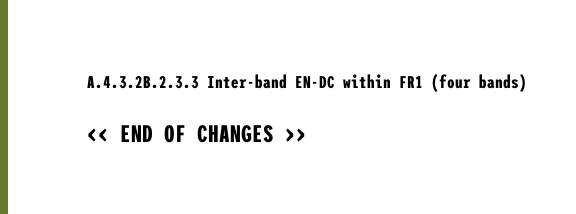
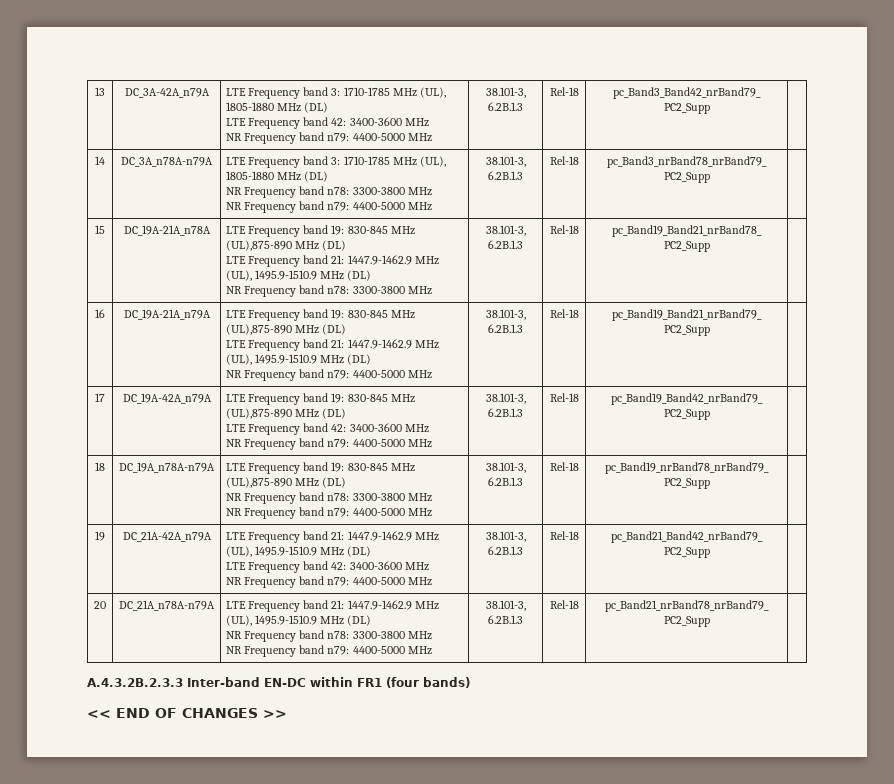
(87, 82) none -> [95,87,105,96] [124,88,210,98] [226,87,446,99] [226,102,329,113] [226,117,429,129] [226,132,432,144] [485,87,526,98] [488,102,523,111] [549,87,579,96] [613,87,761,99] [663,103,710,114] [95,156,105,165] [121,157,213,167] [226,156,446,168] [226,171,329,182] [226,186,432,198] [226,201,432,213] [485,156,526,167] [488,171,523,180] [549,156,579,165] [607,156,767,168] [663,172,710,183] [95,225,105,234] [123,225,211,236] [226,225,415,237] [226,240,347,251] [226,255,439,267] [226,270,372,281] [226,285,432,297] [485,225,526,236] [488,240,523,249] [549,225,579,234] [612,225,762,237] [663,241,710,252] [95,309,105,318] [123,309,211,320] [226,309,415,321] [226,324,347,335] [226,339,439,351] [226,354,372,365] [226,369,432,381] [485,309,526,320] [488,324,523,333] [549,309,579,318] [612,309,762,321] [663,325,710,336] [95,393,105,402] [122,393,212,404] [226,393,415,405] [226,408,347,419] [226,423,429,435] [226,438,432,450] [485,393,526,404] [488,408,523,417] [549,393,579,402] [611,393,763,405] [663,409,710,420] [95,462,105,471] [119,462,215,473] [226,462,415,474] [226,477,347,488] [226,492,432,504] [226,507,432,519] [485,462,526,473] [488,477,523,486] [549,462,579,471] [605,462,769,474] [663,478,710,489] [95,531,105,541] [122,531,212,542] [226,531,439,543] [226,546,372,557] [226,561,429,573] [226,576,432,588] [485,531,526,542] [488,546,523,555] [549,531,579,540] [611,531,763,543] [663,547,710,558] [94,601,106,609] [119,600,215,611] [226,600,439,612] [226,615,372,626] [226,630,432,642] [226,645,432,657] [485,600,526,611] [488,615,523,624] [549,600,579,609] [605,600,769,612] [663,616,710,627] 13 | DC_3A-42A_n79A | LTE Frequency band 3: 1710-1785 MHz (UL), 1805-1880 MHz (DL) // LTE Frequency band 42: 3400-3600 MHz // NR Frequency band n79: 4400-5000 MHz | 38.101-3, 6.2B.1.3 | Rel-18 | pc_Band3_Band42_nrBand79_ PC2_Supp | // 14 | DC_3A_n78A-n79A | LTE Frequency band 3: 1710-1785 MHz (UL), 1805-1880 MHz (DL) // NR Frequency band n78: 3300-3800 MHz // NR Frequency band n79: 4400-5000 MHz | 38.101-3, 6.2B.1.3 | Rel-18 | pc_Band3_nrBand78_nrBand79_ PC2_Supp | // 15 | DC_19A-21A_n78A | LTE Frequency band 19: 830-845 MHz (UL),875-890 MHz (DL) // LTE Frequency band 21: 1447.9-1462.9 MHz (UL), 1495.9-1510.9 MHz (DL) // NR Frequency band n78: 3300-3800 MHz | 38.101-3, 6.2B.1.3 | Rel-18 | pc_Band19_Band21_nrBand78_ PC2_Supp | // 16 | DC_19A-21A_n79A | LTE Frequency band 19: 830-845 MHz (UL),875-890 MHz (DL) // LTE Frequency band 21: 1447.9-1462.9 MHz (UL), 1495.9-1510.9 MHz (DL) // NR Frequency band n79: 4400-5000 MHz | 38.101-3, 6.2B.1.3 | Rel-18 | pc_Band19_Band21_nrBand79_ PC2_Supp | // 17 | DC_19A-42A_n79A | LTE Frequency band 19: 830-845 MHz (UL),875-890 MHz (DL) // LTE Frequency band 42: 3400-3600 MHz // NR Frequency band n79: 4400-5000 MHz | 38.101-3, 6.2B.1.3 | Rel-18 | pc_Band19_Band42_nrBand79_ PC2_Supp | // 18 | DC_19A_n78A-n79A | LTE Frequency band 19: 830-845 MHz (UL),875-890 MHz (DL) // NR Frequency band n78: 3300-3800 MHz // NR Frequency band n79: 4400-5000 MHz | 38.101-3, 6.2B.1.3 | Rel-18 | pc_Band19_nrBand78_nrBand79_ PC2_Supp | // 19 | DC_21A-42A_n79A | LTE Frequency band 21: 1447.9-1462.9 MHz (UL), 1495.9-1510.9 MHz (DL) // LTE Frequency band 42: 3400-3600 MHz // NR Frequency band n79: 4400-5000 MHz | 38.101-3, 6.2B.1.3 | Rel-18 | pc_Band21_Band42_nrBand79_ PC2_Supp | // 20 | DC_21A_n78A-n79A | LTE Frequency band 21: 1447.9-1462.9 MHz (UL), 1495.9-1510.9 MHz (DL) // NR Frequency band n78: 3300-3800 MHz // NR Frequency band n79: 4400-5000 MHz | 38.101-3, 6.2B.1.3 | Rel-18 | pc_Band21_nrBand78_nrBand79_ PC2_Supp | //

